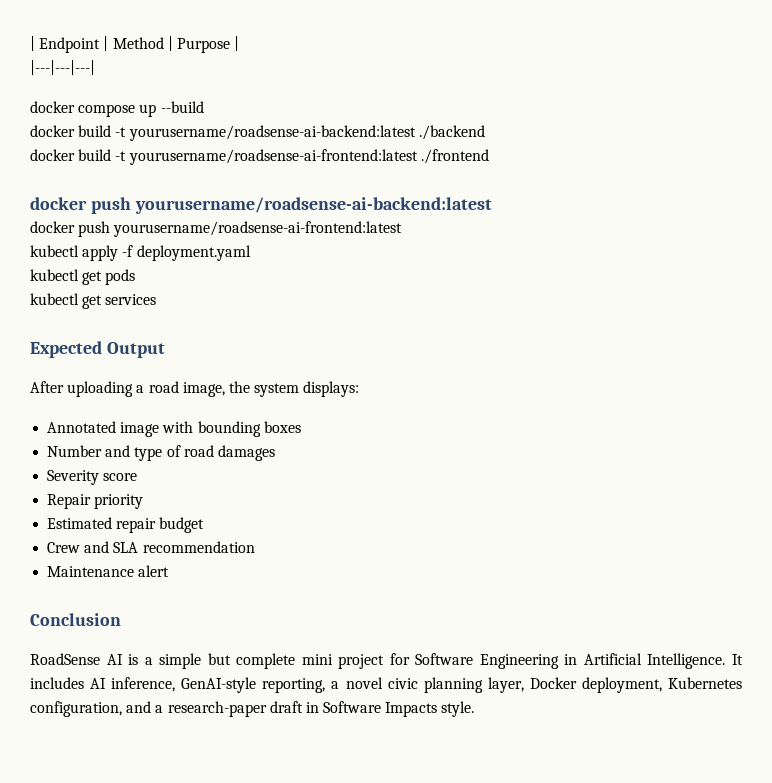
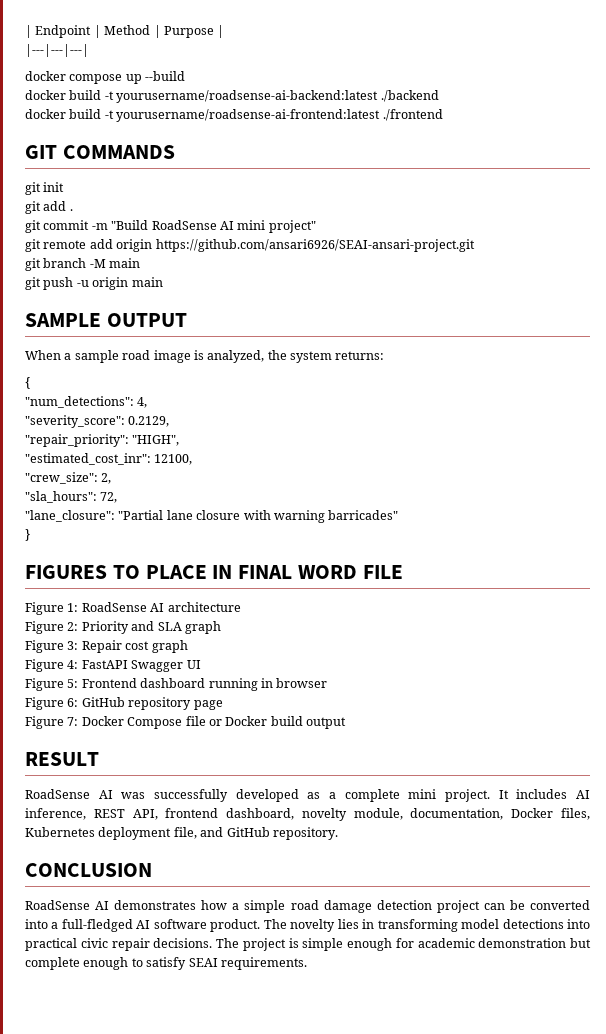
[30,197,492,214] [30,221,403,237] [30,245,251,261] [30,269,136,285] [30,293,157,309] [30,341,165,358] [30,381,360,397] [47,421,301,437] [47,445,275,461] [47,470,138,485] [47,494,144,509] [47,517,205,533] [47,541,255,553] [47,565,170,577] [30,613,121,626] [30,653,743,669] [30,677,742,693] [30,701,475,717] docker push yourusername/roadsense-ai-backend:latest // docker push yourusername/roadsense-ai-frontend:latest // kubectl apply -f deployment.yaml // kubectl get pods // kubectl get services // Expected Output // After uploading a road image, the system displays: // Annotated image with bounding boxes // Number and type of road damages // Severity score // Repair priority // Estimated repair budget // Crew and SLA recommendation // Maintenance alert // Conclusion // RoadSense AI is a simple but complete mini project for Software Engineering in Artificial Intelligence. It includes AI inference, GenAI-style reporting, a novel civic planning layer, Docker deployment, Kubernetes configuration, and a research-paper draft in Software Impacts style. -> [25,145,175,159] [25,182,65,195] [25,201,73,214] [25,220,316,233] [25,239,475,252] [25,258,141,271] [25,277,163,290] [25,313,187,327] [25,350,385,363] [25,377,30,389] [25,396,148,408] [25,415,170,428] [25,434,180,447] [25,453,193,465] [25,472,112,484] [25,491,118,503] [25,510,399,523] [25,529,30,541] [25,565,403,579] [25,602,241,615] [25,621,221,634] [25,640,188,653] [25,659,201,672] [25,678,328,691] [25,697,223,710] [25,716,346,729] [25,752,99,766] [25,789,591,802] [25,808,590,821] [25,827,338,840] [25,863,152,877] [25,900,590,913] [25,919,590,932] [25,938,591,951] [25,957,307,970] GIT COMMANDS // git init // git add . // git commit -m "Build RoadSense AI mini project" // git remote add origin https://github.com/ansari6926/SEAI-ansari-project.git // git branch -M main // git push -u origin main // SAMPLE OUTPUT // When a sample road image is analyzed, the system returns: // { // "num_detections": 4, // "severity_score": 0.2129, // "repair_priority": "HIGH", // "estimated_cost_inr": 12100, // "crew_size": 2, // "sla_hours": 72, // "lane_closure": "Partial lane closure with warning barricades" // } // FIGURES TO PLACE IN FINAL WORD FILE // Figure 1: RoadSense AI architecture // Figure 2: Priority and SLA graph // Figure 3: Repair cost graph // Figure 4: FastAPI Swagger UI // Figure 5: Frontend dashboard running in browser // Figure 6: GitHub repository page // Figure 7: Docker Compose file or Docker build output // RESULT // RoadSense AI was successfully developed as a complete mini project. It includes AI inference, REST API, frontend dashboard, novelty module, documentation, Docker files, Kubernetes deployment file, and GitHub repository. // CONCLUSION // RoadSense AI demonstrates how a simple road damage detection project can be converted into a full-fledged AI software product. The novelty lies in transforming model detections into practical civic repair decisions. The project is simple enough for academic demonstration but complete enough to satisfy SEAI requirements.

